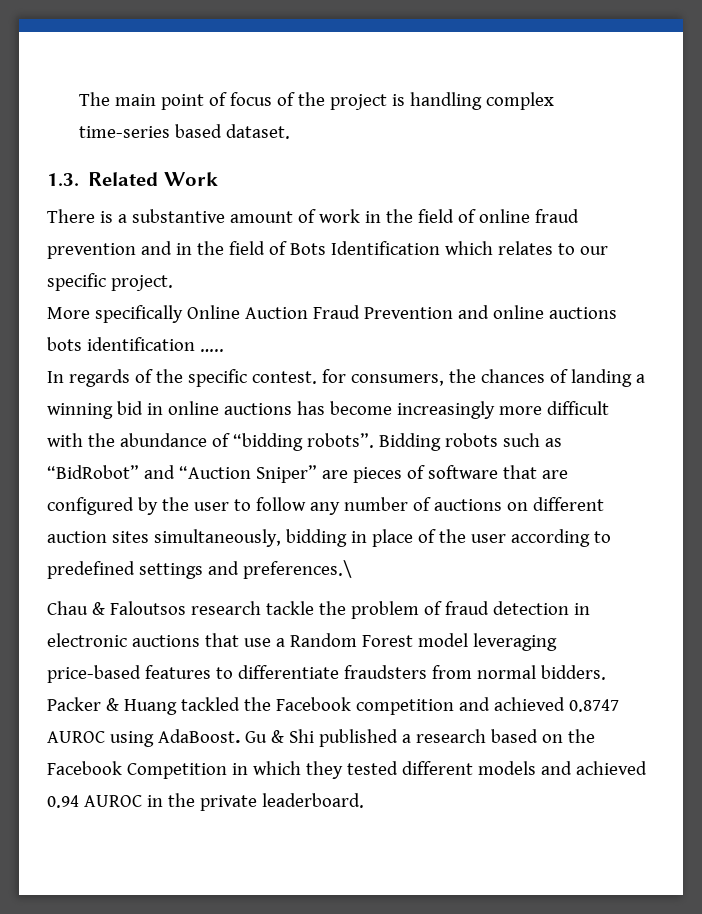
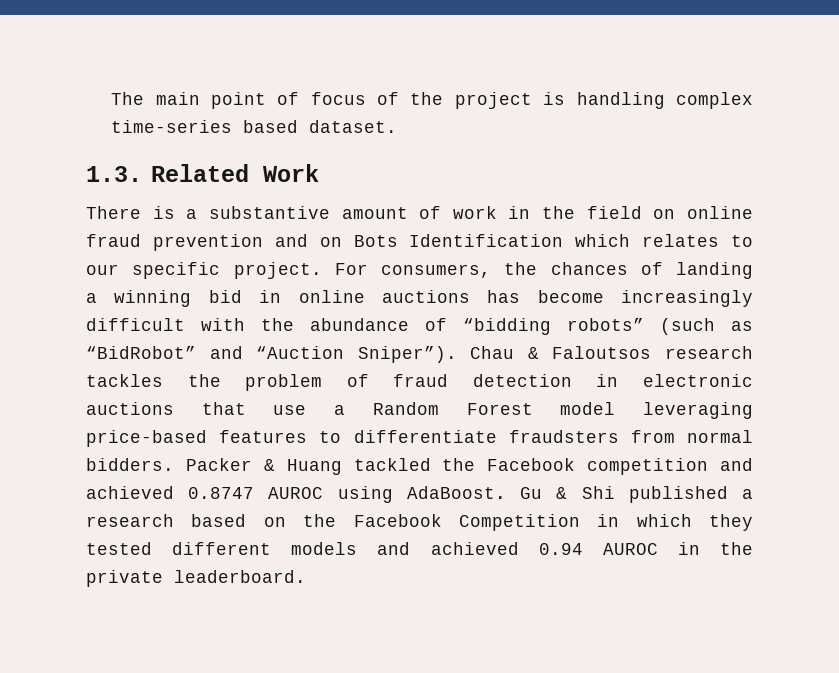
[457,209,476,223] of -> [653,209,676,219] on
[175,241,287,255] in the field of -> [319,237,342,247] on
[47,305,617,323] [47,337,224,352] [47,369,346,387] // More specifically Online Auction Fraud Prevention and online auctions bots identification ….. // In regards of the specific contest. for -> [334,263,368,275] For
[498,406,542,415] more -> (753, 298) none
[306,433,562,451] [47,465,568,483] [47,497,604,515] [47,529,611,547] [47,560,352,579] robots”. Bidding robots such as “BidRobot” and “Auction Sniper” are pieces of software that are configured by the user to follow any number of auctions on different auction sites simultaneously, bidding in place of the user according to predefined settings and preferences.\ // -> [567,318,753,335] [86,346,457,363] robots” (such as “BidRobot” and “Auction Sniper”).
[265,601,314,615] tackle -> [86,374,163,387] tackles

